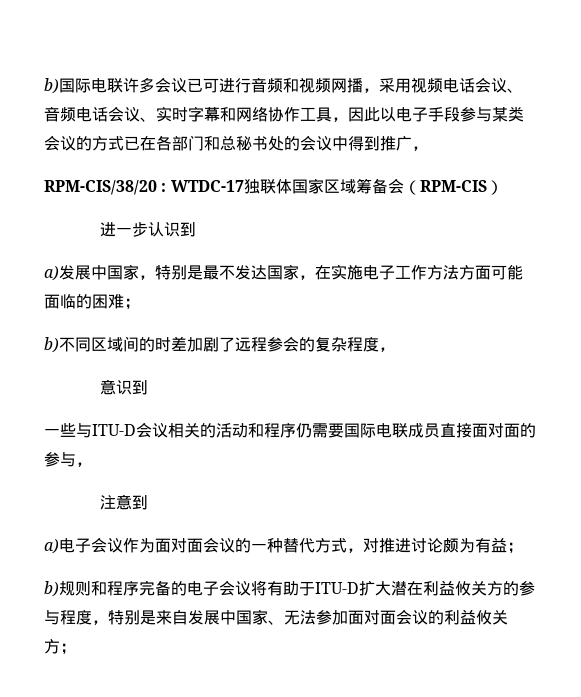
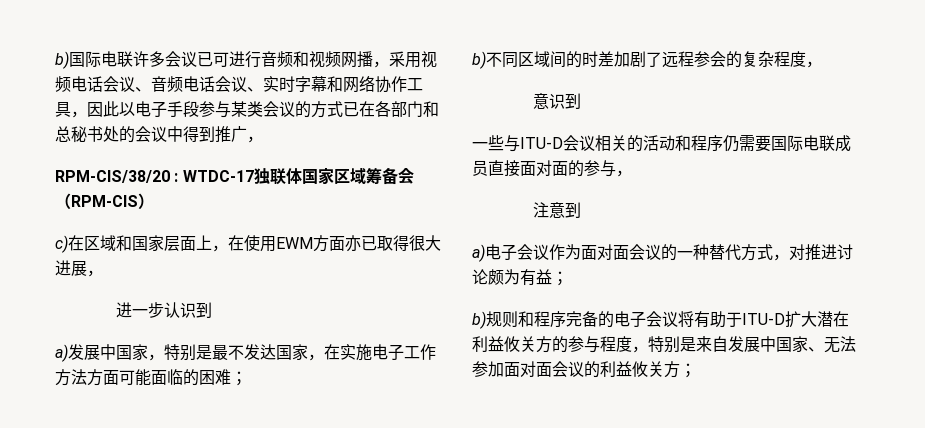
(503, 187) none -> [55,235,441,253] [55,260,103,277] // c)在区域和国家层面上，在使用EWM方面亦已取得很大进展，

